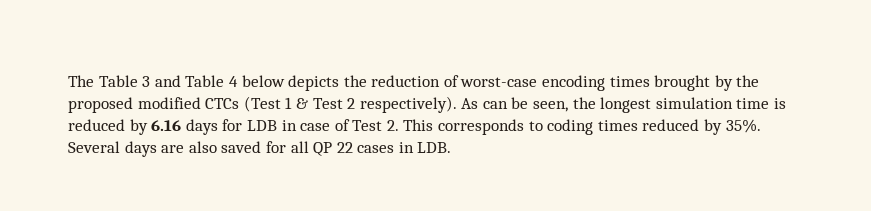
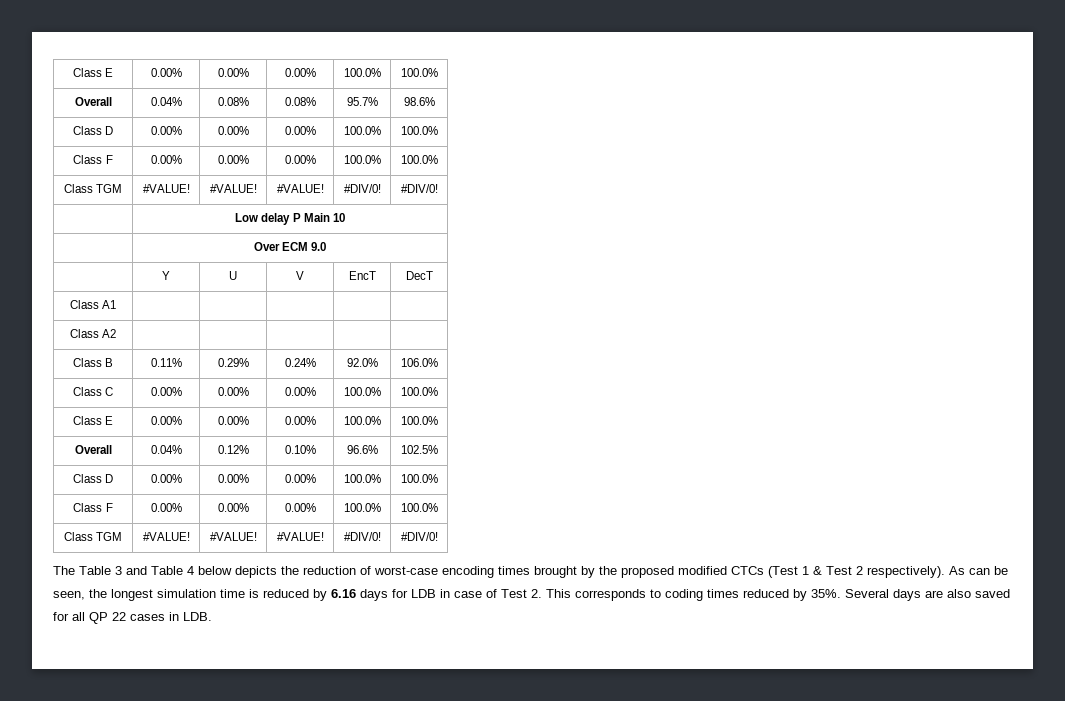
(68, 81) none -> [72,68,114,77] [150,68,182,77] [217,68,249,77] [284,68,316,77] [343,68,381,77] [400,68,438,77] [74,97,112,106] [150,97,182,106] [217,97,249,106] [284,97,316,106] [346,97,378,106] [403,97,435,106] [72,126,114,135] [150,126,182,135] [217,126,249,135] [284,126,316,135] [343,126,381,135] [400,126,438,135] [73,155,113,164] [150,155,182,164] [217,155,249,164] [284,155,316,164] [343,155,381,164] [400,155,438,164] [63,184,123,193] [142,184,190,193] [209,184,257,193] [276,184,324,193] [343,184,381,193] [400,184,438,193] [235,213,345,225] [253,242,327,251] [162,271,170,280] [229,271,237,280] [296,271,304,280] [348,271,376,280] [405,271,433,280] [69,300,117,309] [69,329,117,338] [72,358,114,367] [150,358,182,367] [217,358,249,367] [284,358,316,367] [346,358,378,367] [400,358,438,367] [72,387,114,396] [150,387,182,396] [217,387,249,396] [284,387,316,396] [343,387,381,396] [400,387,438,396] [72,416,114,425] [150,416,182,425] [217,416,249,425] [284,416,316,425] [343,416,381,425] [400,416,438,425] [74,445,112,454] [150,445,182,454] [217,445,249,454] [284,445,316,454] [346,445,378,454] [400,445,438,454] [72,474,114,483] [150,474,182,483] [217,474,249,483] [284,474,316,483] [343,474,381,483] [400,474,438,483] [73,503,113,512] [150,503,182,512] [217,503,249,512] [284,503,316,512] [343,503,381,512] [400,503,438,512] [63,532,123,541] [142,532,190,541] [209,532,257,541] [276,532,324,541] [343,532,381,541] [400,532,438,541] Class E | 0.00% | 0.00% | 0.00% | 100.0% | 100.0% // Overall | 0.04% | 0.08% | 0.08% | 95.7% | 98.6% // Class D | 0.00% | 0.00% | 0.00% | 100.0% | 100.0% // Class F | 0.00% | 0.00% | 0.00% | 100.0% | 100.0% // Class TGM | #VALUE! | #VALUE! | #VALUE! | #DIV/0! | #DIV/0! // | Low delay P Main 10 // | Over ECM 9.0 // | Y | U | V | EncT | DecT // Class A1 | | | | | // Class A2 | | | | | // Class B | 0.11% | 0.29% | 0.24% | 92.0% | 106.0% // Class C | 0.00% | 0.00% | 0.00% | 100.0% | 100.0% // Class E | 0.00% | 0.00% | 0.00% | 100.0% | 100.0% // Overall | 0.04% | 0.12% | 0.10% | 96.6% | 102.5% // Class D | 0.00% | 0.00% | 0.00% | 100.0% | 100.0% // Class F | 0.00% | 0.00% | 0.00% | 100.0% | 100.0% // Class TGM | #VALUE! | #VALUE! | #VALUE! | #DIV/0! | #DIV/0! //

